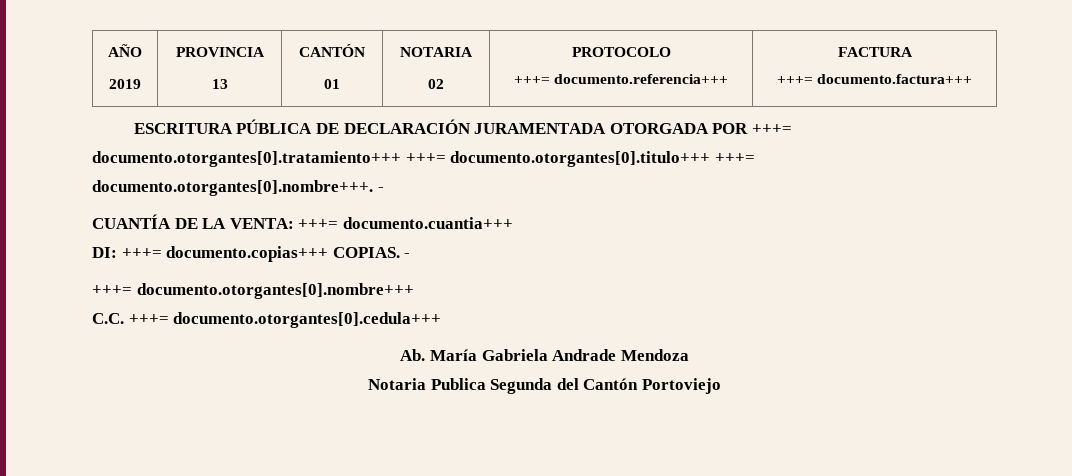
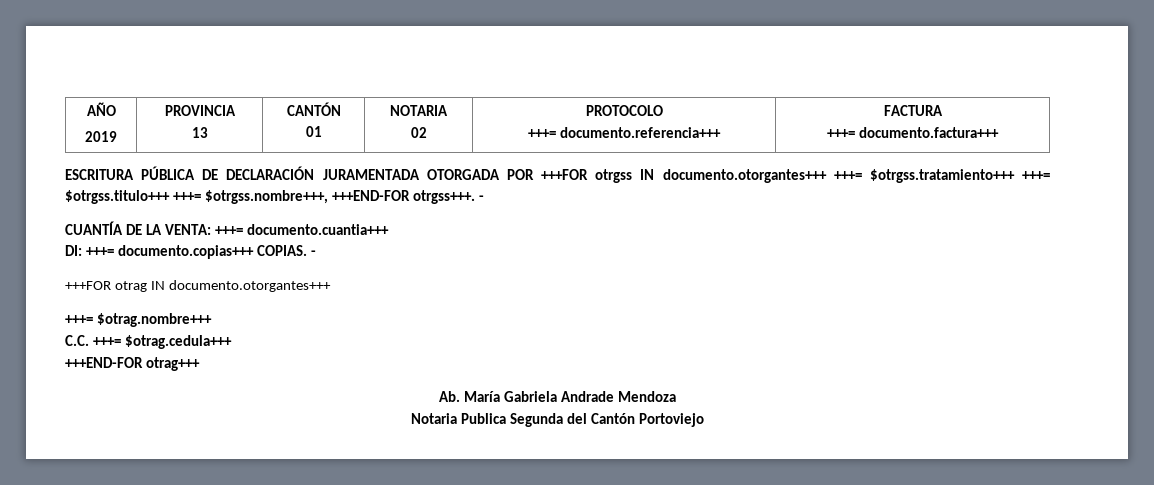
[751,124,792,134] [92,151,755,167] [92,180,373,196] +++= documento.otorgantes[0].tratamiento+++ +++= documento.otorgantes[0].titulo+++ +++= documento.otorgantes[0].nombre+++. -> [541,169,1051,183] [65,190,475,204] +++FOR otrgss IN documento.otorgantes+++ +++= $otrgss.tratamiento+++ +++= $otrgss.titulo+++ +++= $otrgss.nombre+++, +++END-FOR otrgss+++.
[92,283,414,299] // +++= documento.otorgantes[0].nombre+++ -> [65,280,331,292] [65,313,212,327] // +++FOR otrag IN documento.otorgantes+++ // +++= $otrag.nombre+++
[173,312,442,328] documento.otorgantes[0].cedula+++ -> [124,335,232,349] [65,357,200,371] $otrag.cedula+++ // +++END-FOR otrag+++

